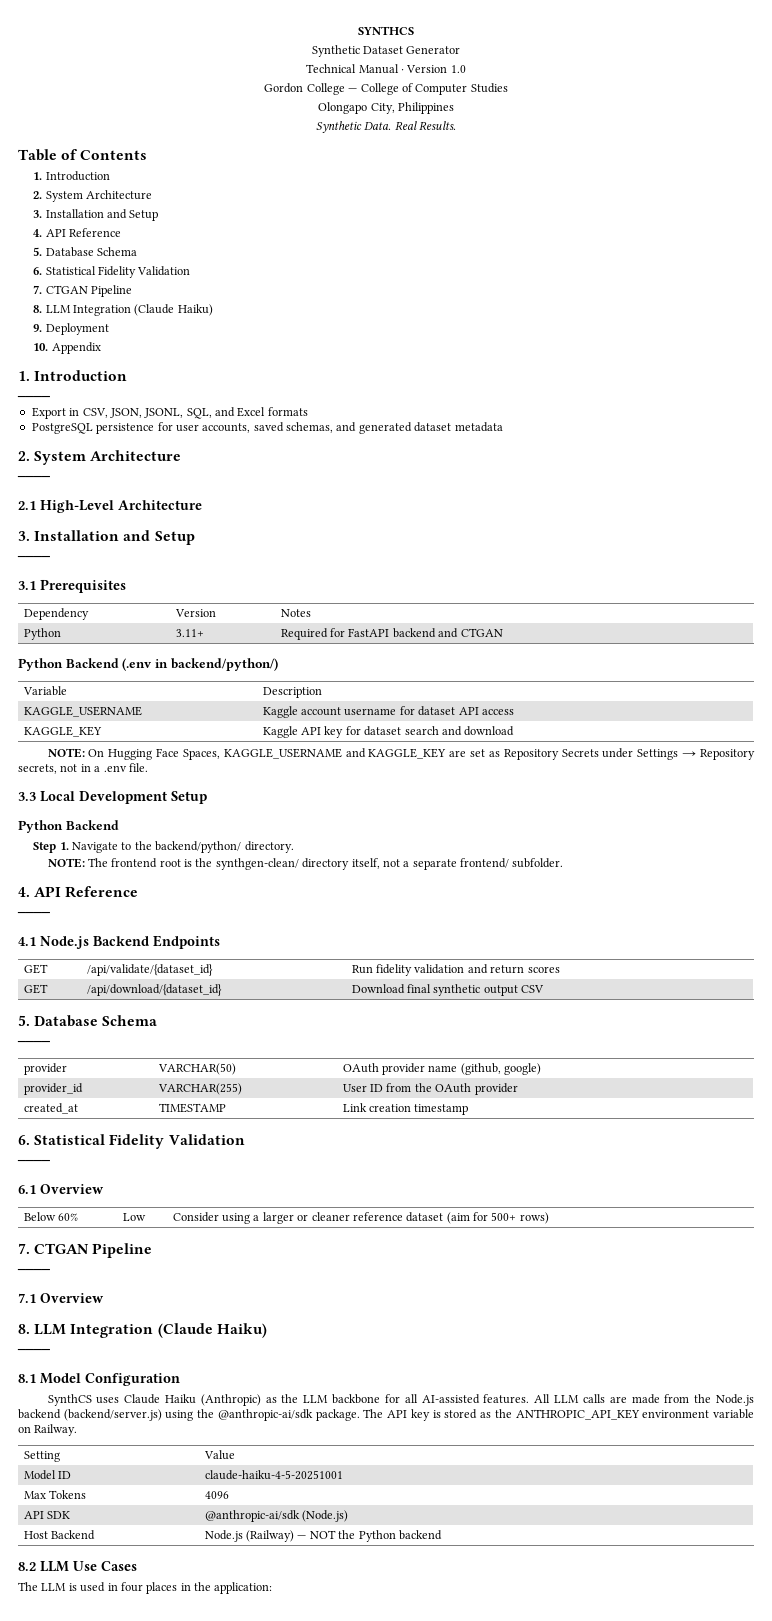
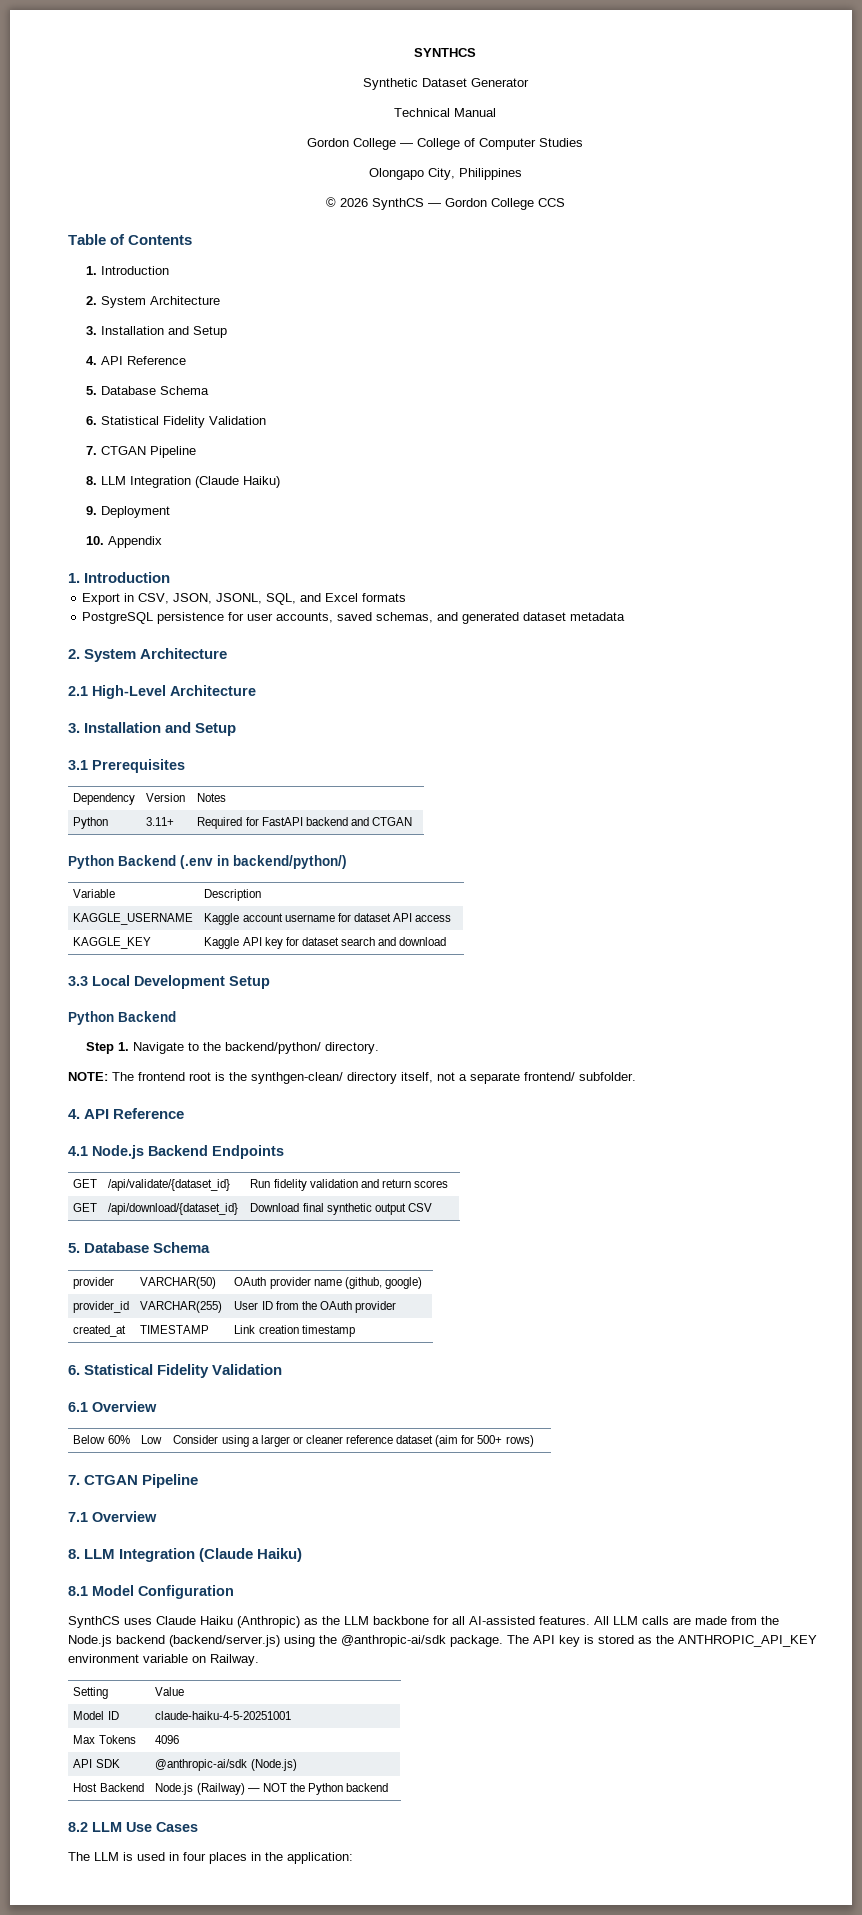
[401,65,466,73] · Version 1.0 -> (496, 112) none
[315,121,457,133] Synthetic Data. Real Results. -> [325,197,565,210] © 2026 SynthCS — Gordon College CCS
[17,395,50,401] // ──── -> (171, 577) none
[17,475,50,481] // ──── -> (228, 653) none
[17,555,50,561] // ──── -> (237, 729) none
[47,748,755,760] [18,763,148,774] // NOTE: On Hugging Face Spaces, KAGGLE_USERNAME and KAGGLE_KEY are set as Repository Secrets under Settings → Repository secrets, not in a .env file. -> (447, 941) none
[17,911,50,917] // ──── -> (185, 1113) none
[17,1040,50,1046] // ──── -> (211, 1247) none
[17,1159,50,1165] // ──── -> (283, 1369) none
[17,1268,50,1274] // ──── -> (199, 1481) none
[17,1348,50,1354] // ──── -> (303, 1555) none

